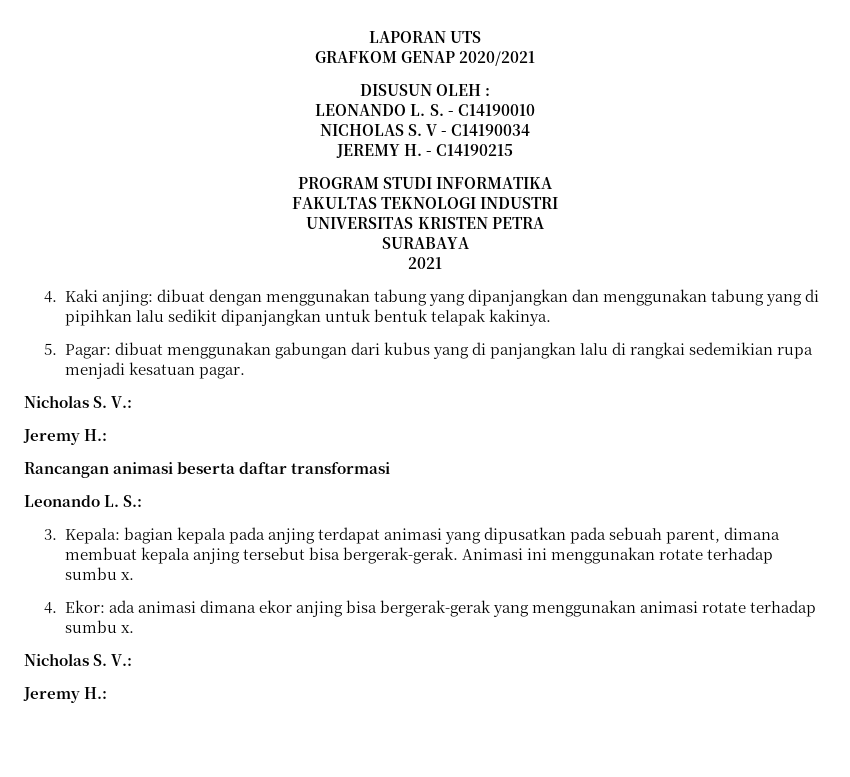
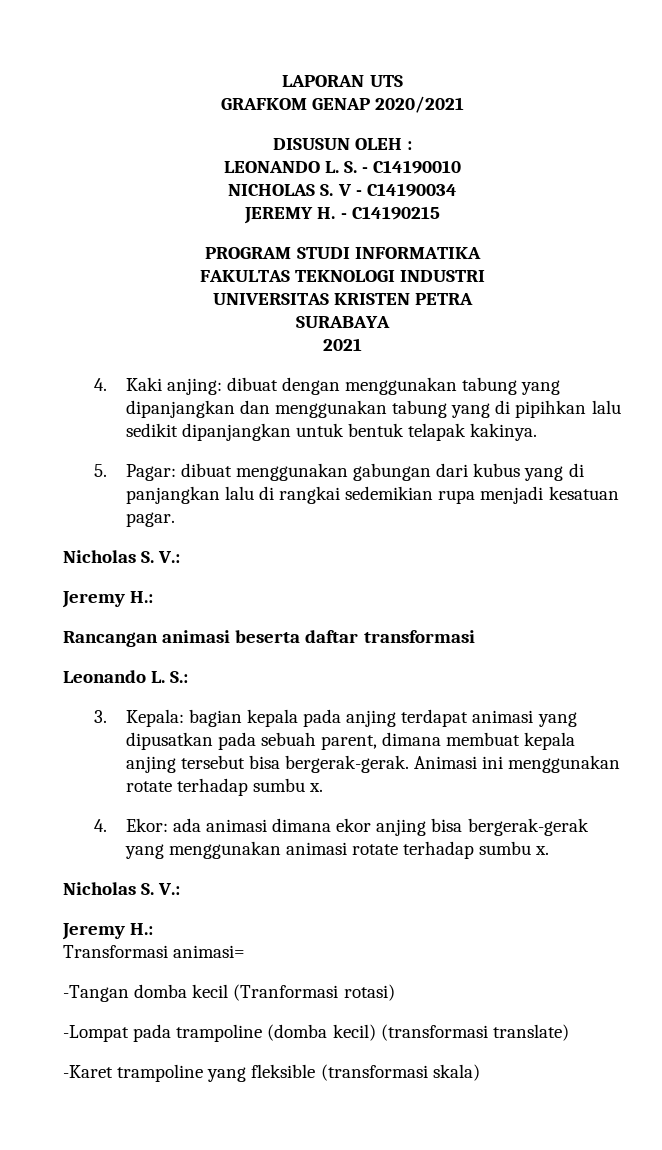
(108, 693) none -> [63,945,246,958] [63,984,395,1002] [63,1024,569,1042] [63,1064,480,1082] // Transformasi animasi= // -Tangan domba kecil (Tranformasi rotasi) // -Lompat pada trampoline (domba kecil) (transformasi translate) // -Karet trampoline yang fleksible (transformasi skala)

